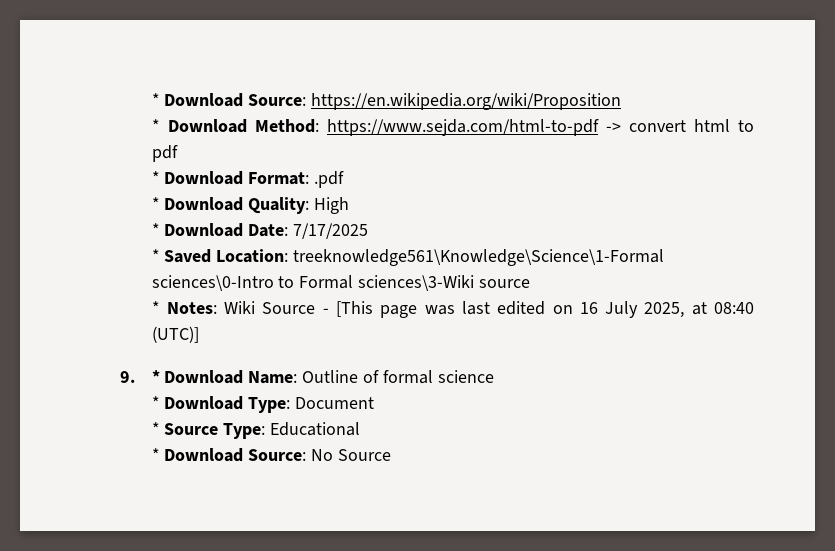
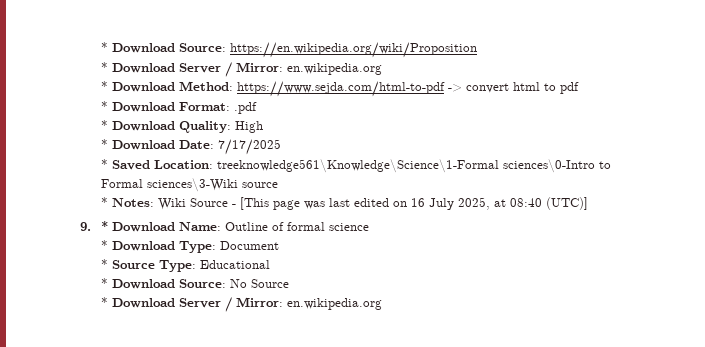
(622, 101) none -> [101,62,383,77] // * Download Server / Mirror: en.wikipedia.org
(392, 455) none -> [101,297,383,312] // * Download Server / Mirror: en.wikipedia.org

